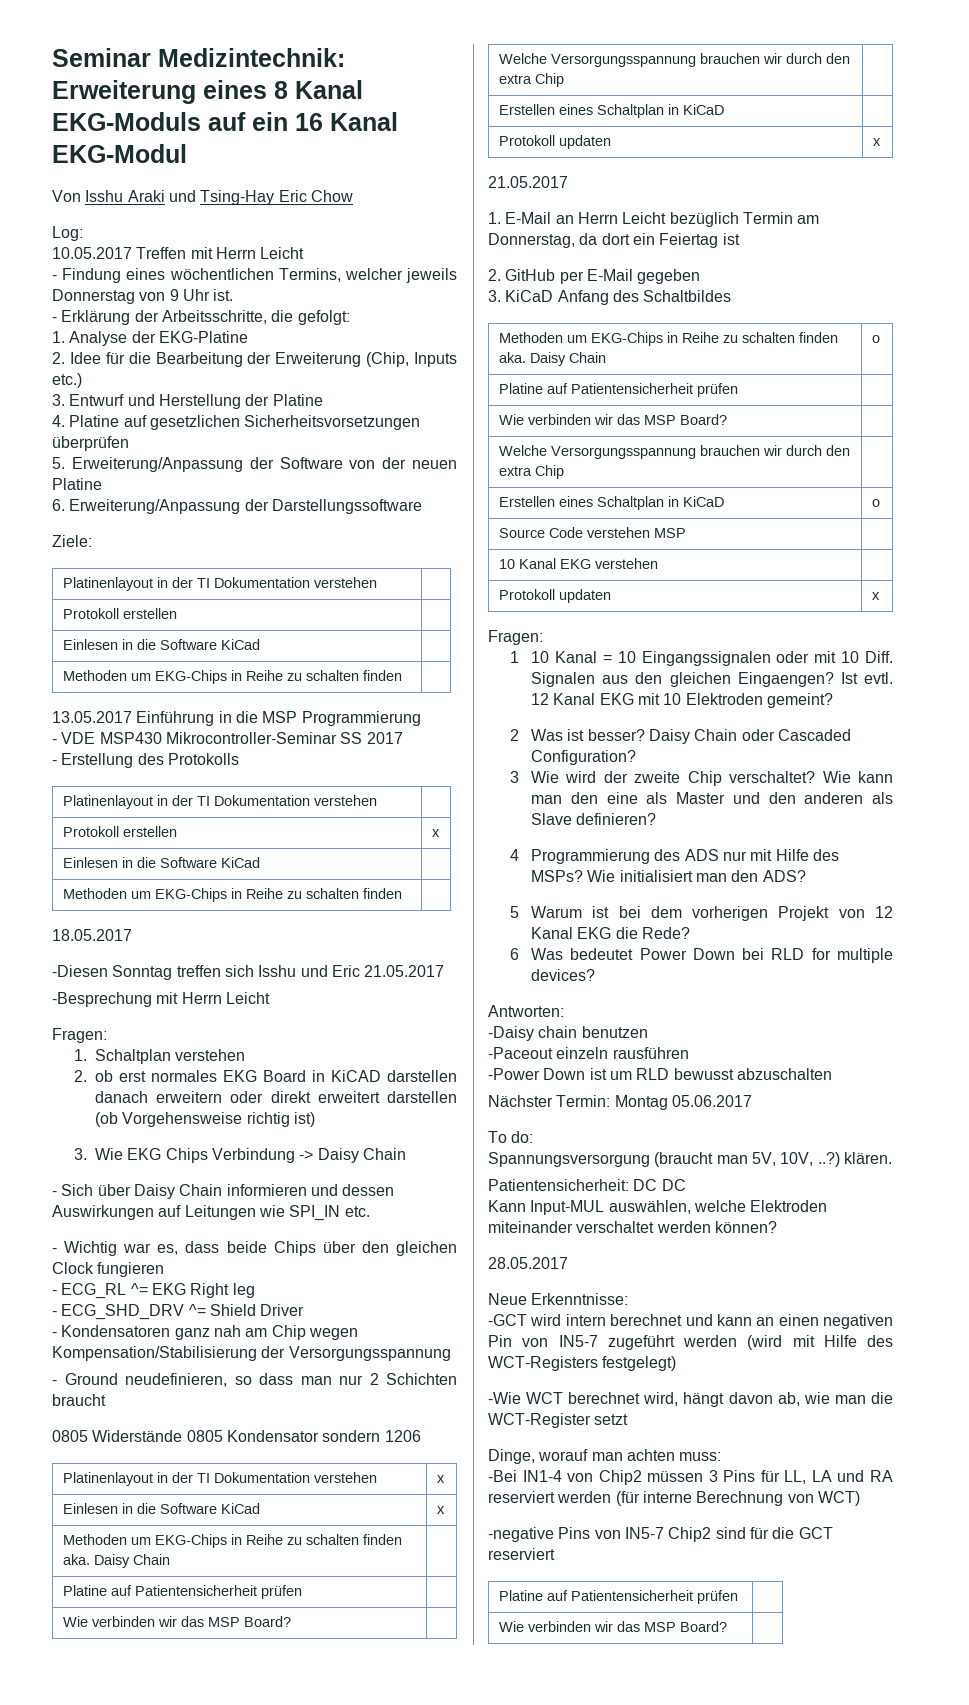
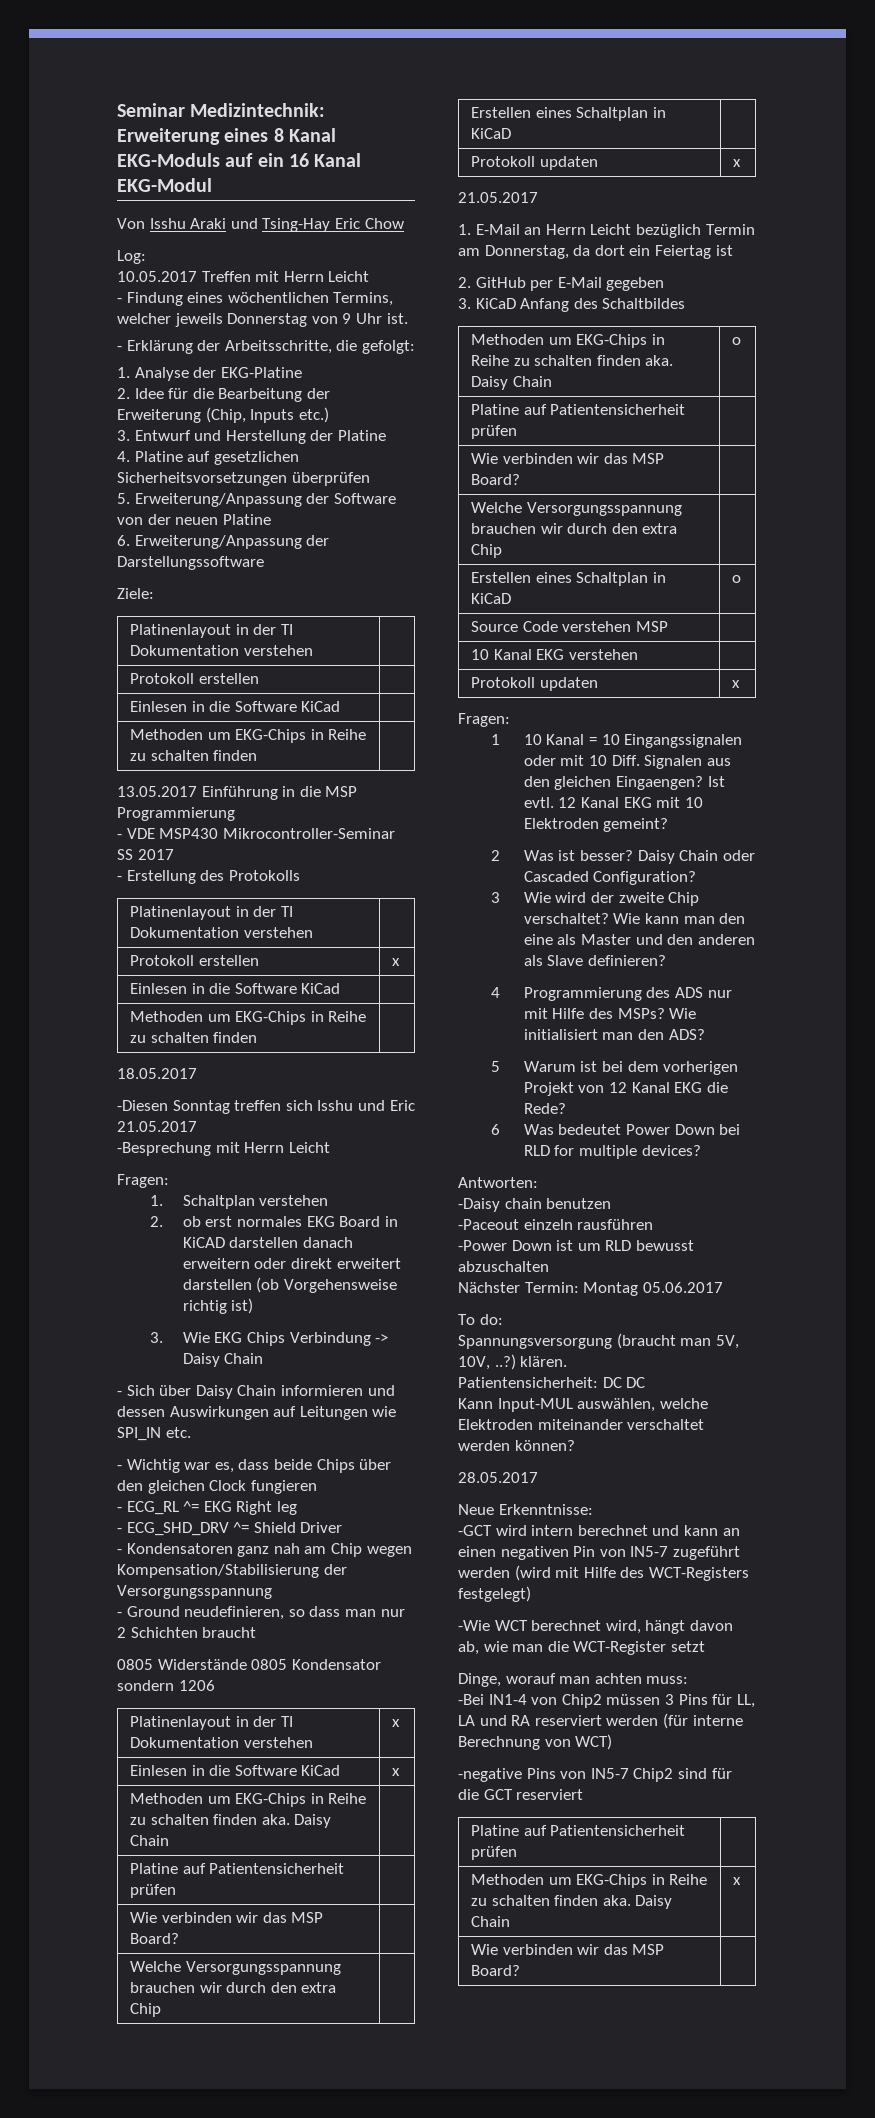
(738, 1597) none -> [470,1874,708,1888] [470,1895,673,1909] [470,1916,510,1927] [732,1877,741,1885] // Methoden um EKG-Chips in Reihe zu schalten finden aka. Daisy Chain | x

